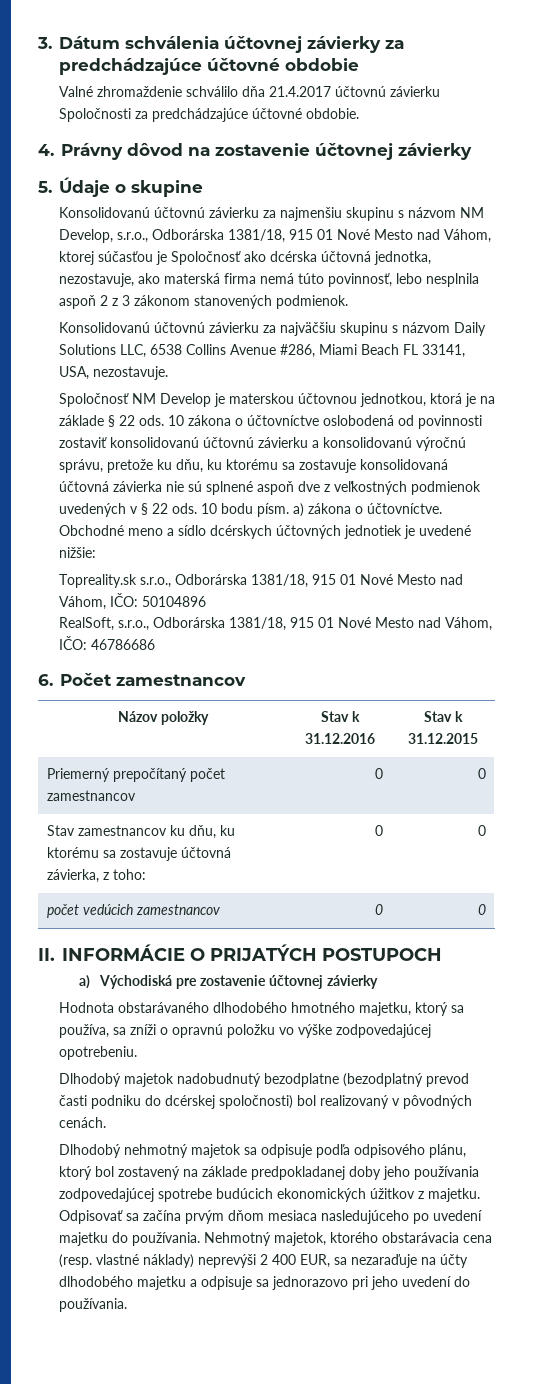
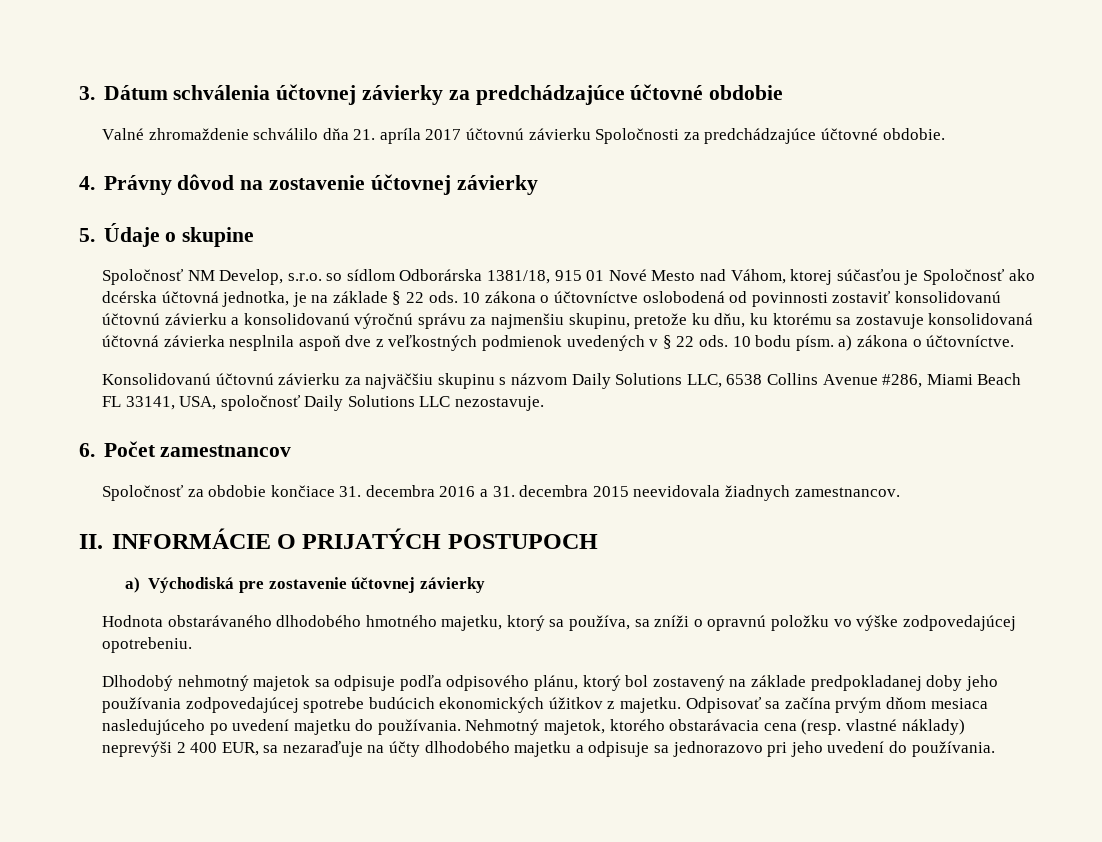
[268,86,331,97] 21.4.2017 -> [353,128,462,144] 21. apríla 2017
[58,207,484,221] [58,229,148,243] Konsolidovanú účtovnú závierku za najmenšiu skupinu s názvom NM Develop, s.r.o., -> [101,269,395,285] Spoločnosť NM Develop, s.r.o. so sídlom
[58,273,479,287] [58,295,348,309] nezostavuje, ako materská firma nemá túto povinnosť, lebo nesplnila aspoň 2 z 3 zákonom stanovených podmienok. -> [292,291,1001,307] [101,313,1034,329] [101,335,1015,351] je na základe § 22 ods. 10 zákona o účtovníctve oslobodená od povinnosti zostaviť konsolidovanú účtovnú závierku a konsolidovanú výročnú správu za najmenšiu skupinu, pretože ku dňu, ku ktorému sa zostavuje konsolidovaná účtovná závierka nesplnila aspoň dve z veľkostných podmienok uvedených v § 22 ods. 10 bodu písm. a) zákona o účtovníctve.
[92,366,168,380] [58,393,495,407] [58,415,482,429] [58,437,466,451] [58,459,448,473] [58,481,481,495] [58,503,442,517] [58,525,471,539] [58,547,96,558] [58,574,463,588] [58,593,206,610] [58,617,492,631] [58,636,155,650] [38,673,246,686] [118,711,209,725] [320,711,360,722] [304,733,375,744] [424,711,463,722] [408,733,478,744] [47,768,226,782] [47,790,137,801] [374,768,383,779] [477,768,486,779] [47,825,236,839] [47,847,232,861] [47,869,147,883] [374,825,383,836] [477,825,486,836] [47,904,221,918] [374,904,383,915] [477,904,486,915] nezostavuje. // Spoločnosť NM Develop je materskou účtovnou jednotkou, ktorá je na základe § 22 ods. 10 zákona o účtovníctve oslobodená od povinnosti zostaviť konsolidovanú účtovnú závierku a konsolidovanú výročnú správu, pretože ku dňu, ku ktorému sa zostavuje konsolidovaná účtovná závierka nie sú splnené aspoň dve z veľkostných podmienok uvedených v § 22 ods. 10 bodu písm. a) zákona o účtovníctve. Obchodné meno a sídlo dcérskych účtovných jednotiek je uvedené nižšie: // Topreality.sk s.r.o., Odborárska 1381/18, 915 01 Nové Mesto nad Váhom, IČO: 50104896 // RealSoft, s.r.o., Odborárska 1381/18, 915 01 Nové Mesto nad Váhom, IČO: 46786686 // 6. Počet zamestnancov // Názov položky | Stav k 31.12.2016 | Stav k 31.12.2015 // Priemerný prepočítaný počet zamestnancov | 0 | 0 // Stav zamestnancov ku dňu, ku ktorému sa zostavuje účtovná závierka, z toho: | 0 | 0 // počet vedúcich zamestnancov | 0 | 0 -> [220,395,545,411] [79,441,292,457] [101,485,900,501] spoločnosť Daily Solutions LLC nezostavuje. // 6. Počet zamestnancov // Spoločnosť za obdobie končiace 31. decembra 2016 a 31. decembra 2015 neevidovala žiadnych zamestnancov.
[58,1073,469,1087] [58,1095,472,1109] [58,1117,106,1128] // Dlhodobý majetok nadobudnutý bezodplatne (bezodplatný prevod časti podniku do dcérskej spoločnosti) bol realizovaný v pôvodných cenách. -> (192, 645) none

